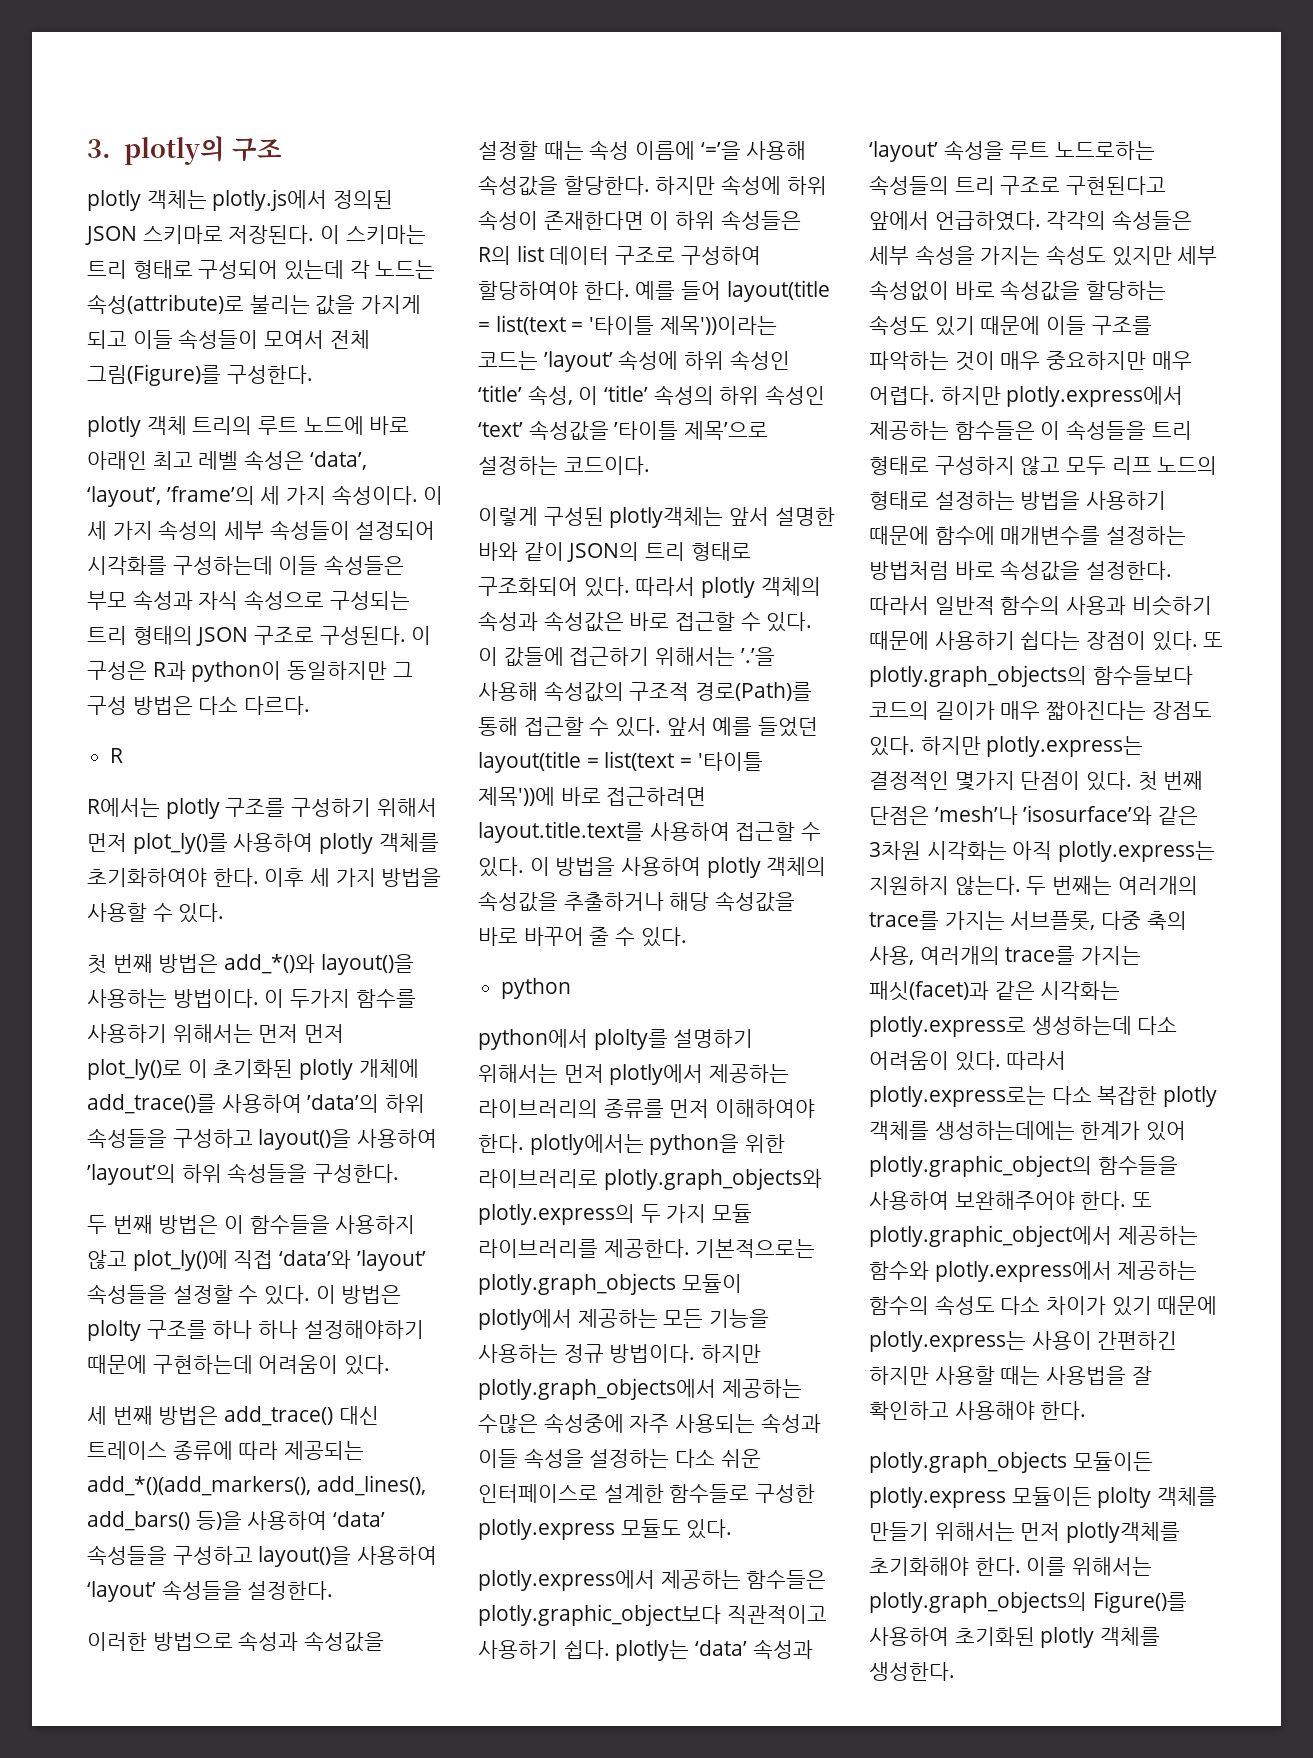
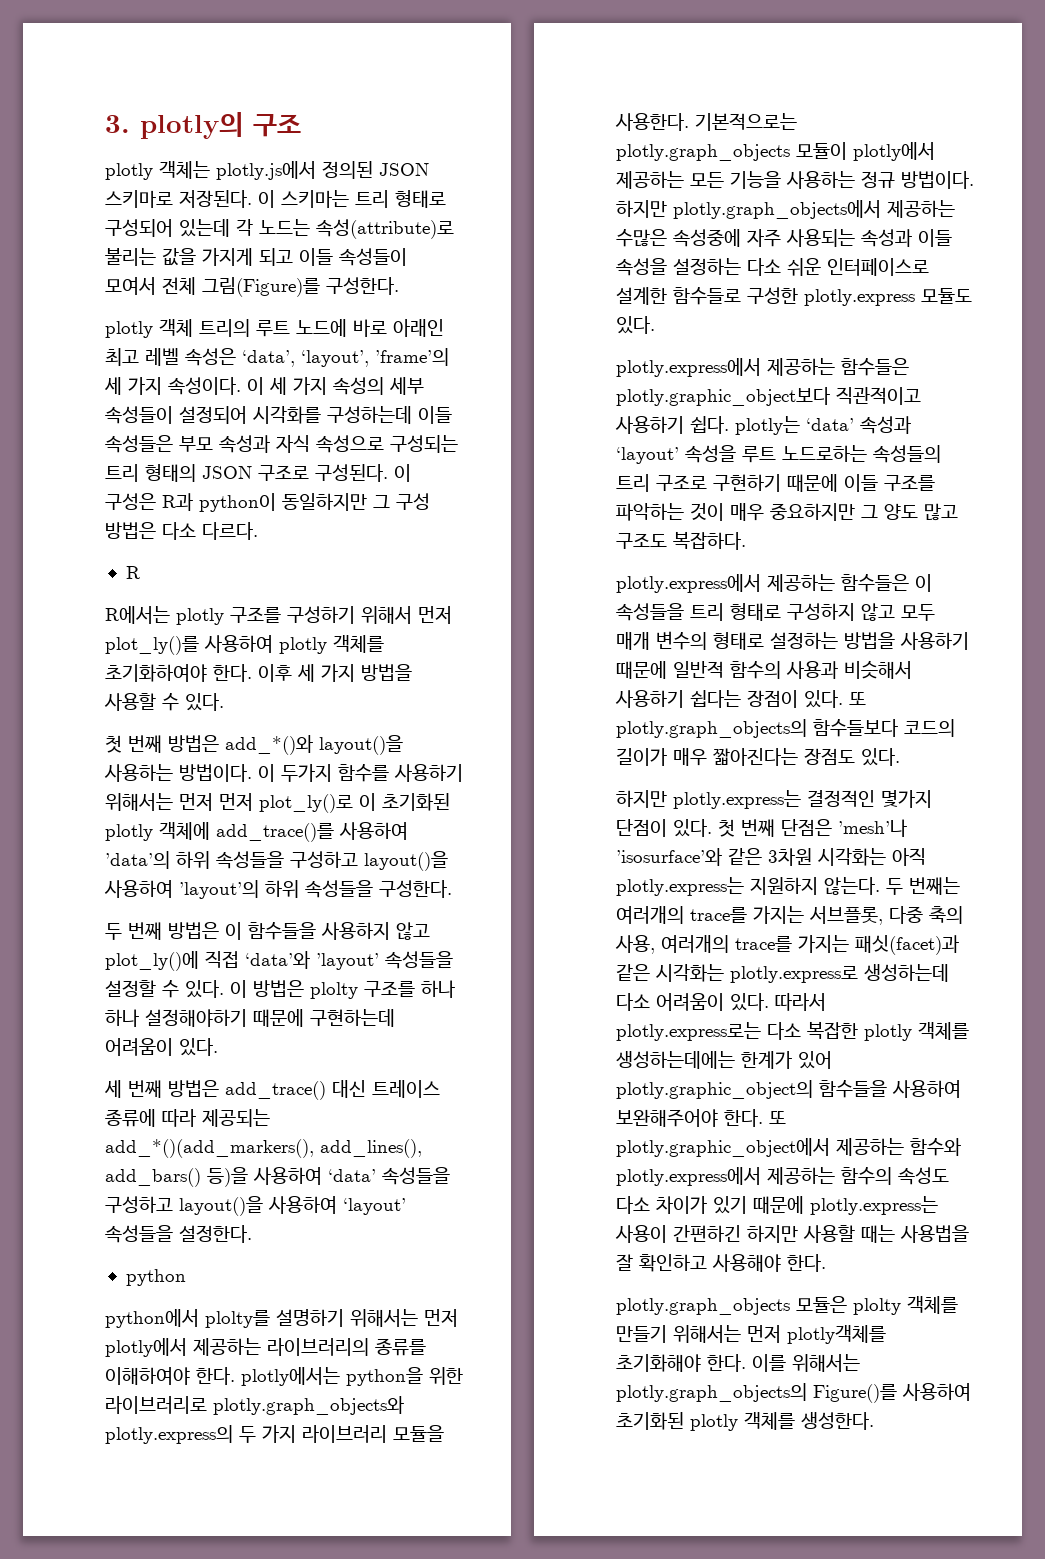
[358,1059,419,1078] 개체에 -> [159,822,210,840] 객체에
[87,1631,385,1652] [478,140,807,160] [478,175,827,196] [478,210,801,230] [478,245,761,265] [478,280,830,302] [478,315,777,335] [478,350,790,372] [478,385,826,405] [478,420,769,441] [478,456,650,475] [478,507,835,528] [478,542,751,562] [478,577,821,598] [478,611,813,632] [478,647,775,667] [478,681,813,702] [478,717,819,737] [478,751,763,773] [478,787,707,806] [478,821,822,843] [478,857,827,878] [478,891,796,912] [478,927,687,947] // 이러한 방법으로 속성과 속성값을 설정할 때는 속성 이름에 ‘=’을 사용해 속성값을 할당한다. 하지만 속성에 하위 속성이 존재한다면 이 하위 속성들은 R의 list 데이터 구조로 구성하여 할당하여야 한다. 예를 들어 layout(title = list(text = '타이틀 제목'))이라는 코드는 ’layout’ 속성에 하위 속성인 ‘title’ 속성, 이 ‘title’ 속성의 하위 속성인 ‘text’ 속성값을 ’타이틀 제목’으로 설정하는 코드이다. // 이렇게 구성된 plotly객체는 앞서 설명한 바와 같이 JSON의 트리 형태로 구조화되어 있다. 따라서 plotly 객체의 속성과 속성값은 바로 접근할 수 있다. 이 값들에 접근하기 위해서는 ’.’을 사용해 속성값의 구조적 경로(Path)를 통해 접근할 수 있다. 앞서 예를 들었던 layout(title = list(text = '타이틀 제목'))에 바로 접근하려면 layout.title.text를 사용하여 접근할 수 있다. 이 방법을 사용하여 plotly 객체의 속성값을 추출하거나 해당 속성값을 바로 바꾸어 줄 수 있다. -> (252, 1234) none
[669,1099,710,1118] 먼저 -> (426, 1347) none
[711,1204,752,1223] [478,1239,690,1258] 모듈 라이브러리를 제공한다. -> [302,1425,444,1443] [615,113,689,131] 라이브러리 모듈을 사용한다.
[1066,176,1167,195] [869,210,1193,231] [869,245,1218,266] [869,280,1167,301] [869,315,975,336] 구현된다고 앞에서 언급하였다. 각각의 속성들은 세부 속성을 가지는 속성도 있지만 세부 속성없이 바로 속성값을 할당하는 속성도 있기 -> [713,474,781,492] 구현하기
[1151,351,1192,370] [869,386,1001,405] 매우 어렵다. 하지만 -> [861,503,958,521] [616,531,746,550] 그 양도 많고 구조도 복잡하다. //
[1111,456,1218,475] 리프 노드의 -> [616,631,707,650] 매개 변수의
[934,526,1187,545] [869,560,1173,581] [869,596,929,615] 함수에 매개변수를 설정하는 방법처럼 바로 속성값을 설정한다. 따라서 -> (667, 670) none
[1131,595,1212,616] [869,631,929,650] 비슷하기 때문에 -> [844,660,912,679] 비슷해서
(915, 746) none -> (900, 757) //
[1072,1452,1153,1471] [869,1487,1092,1508] 모듈이든 plotly.express 모듈이든 -> [796,1296,847,1313] 모듈은

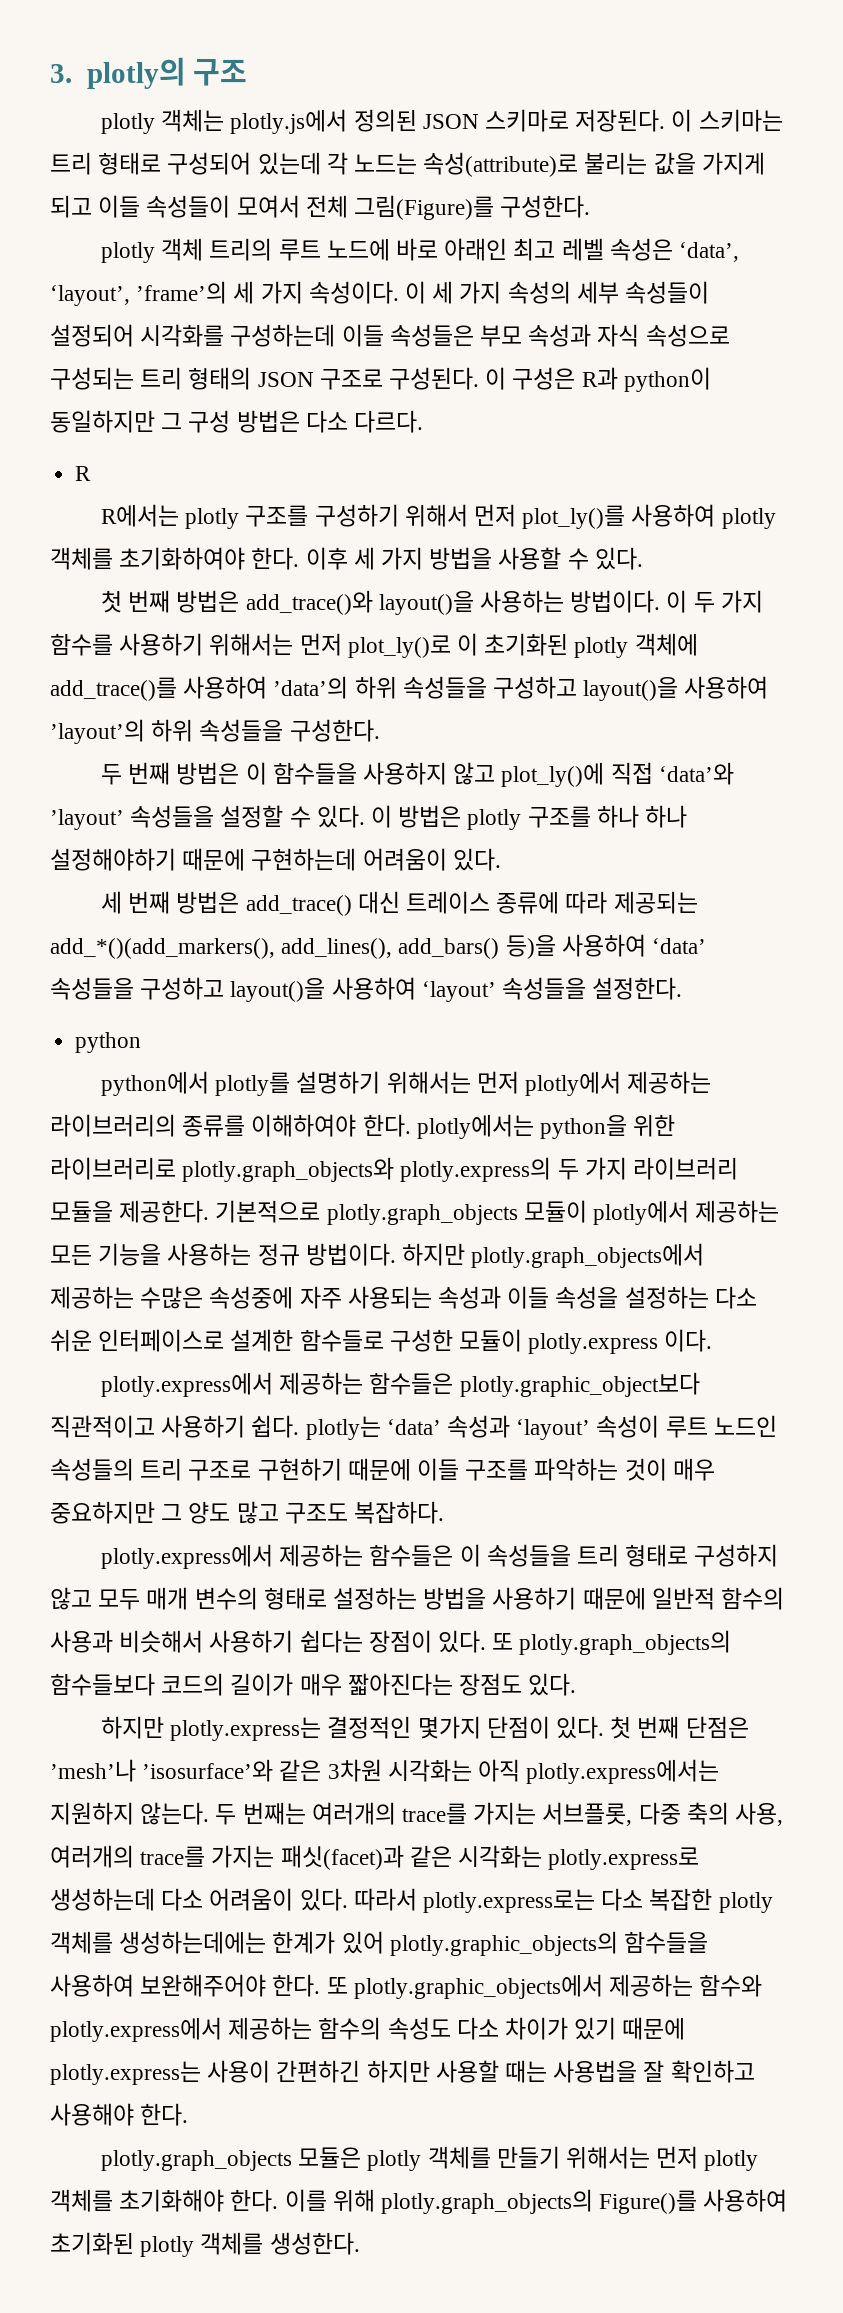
[225,735,313,755] add_*()와 -> [245,590,373,615] add_trace()와
[281,764,332,782] 두가지 -> [693,590,763,613] 두 가지
[219,793,253,811] 먼저 -> (342, 644) none
[310,982,358,999] plolty -> [467,809,522,830] plotly
[205,1310,270,1328] plolty를 -> [215,1072,291,1096] plotly를
[615,113,797,131] 사용한다. 기본적으로는 -> [119,1200,321,1223] 제공한다. 기본적으로
[804,288,972,306] [616,316,655,334] plotly.express 모듈도 있다. -> [459,1329,713,1354] 모듈이 plotly.express 이다.
[685,445,867,463] 속성을 루트 노드로하는 -> [596,1415,777,1438] 속성이 루트 노드인
[616,877,744,896] plotly.express는 -> [526,1759,720,1784] plotly.express에서는
[616,1080,813,1099] plotly.graphic_object의 -> [389,1931,618,1956] plotly.graphic_objects의
[616,1138,830,1157] plotly.graphic_object에서 -> [353,1974,603,1999] plotly.graphic_objects에서
[853,1298,901,1315] plolty -> [367,2150,422,2171] plotly
[787,1325,886,1344] plotly객체를 -> [704,2150,759,2171] [50,2189,113,2212] plotly 객체를
[792,1354,860,1372] 위해서는 -> [332,2189,375,2212] 위해

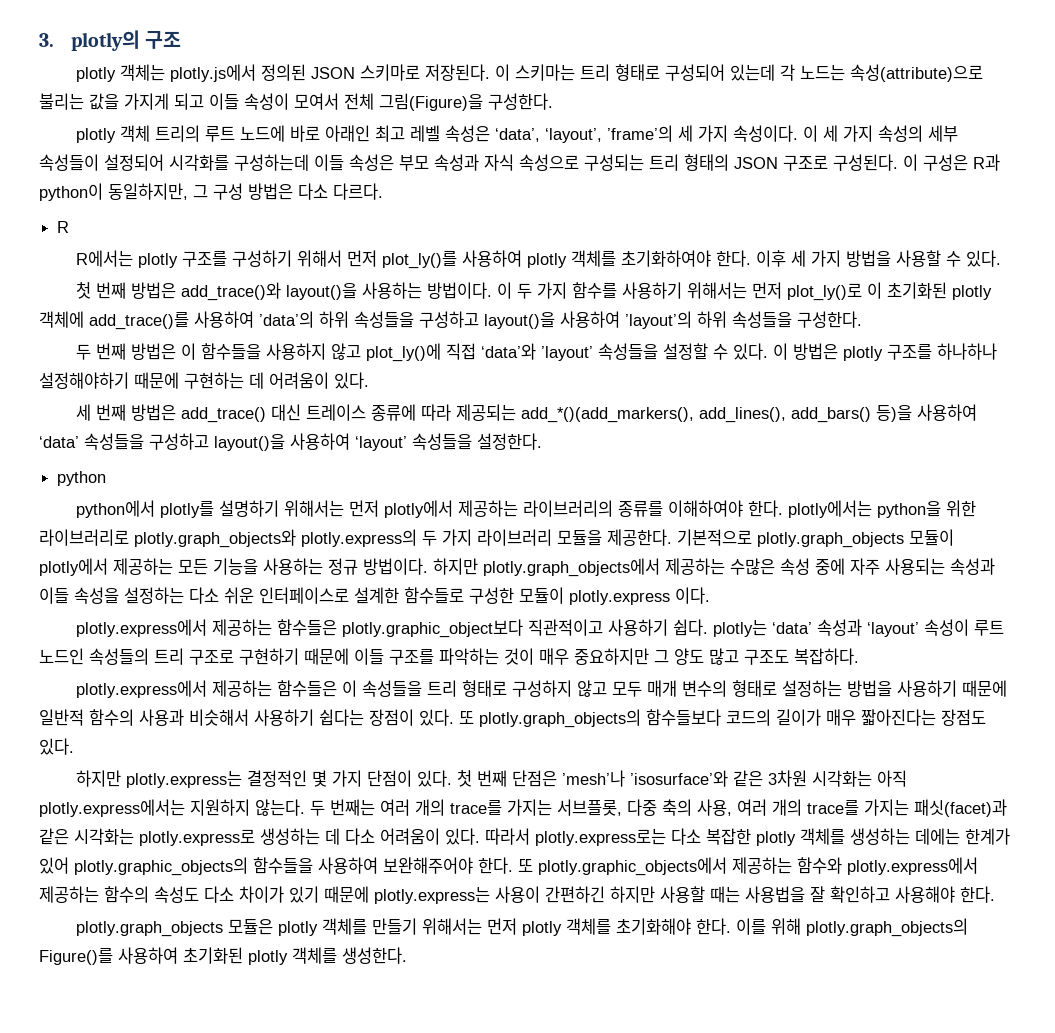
[423,152,579,177] 속성(attribute)로 -> [849,64,983,82] 속성(attribute)으로
[146,195,231,218] 속성들이 -> [244,93,289,110] 속성이
[354,195,495,220] 그림(Figure)를 -> [379,93,483,111] 그림(Figure)을
[389,324,474,347] 속성들은 -> [349,154,394,171] 속성은
[50,410,155,433] 동일하지만 -> [108,183,188,200] 동일하지만,
[596,805,688,828] [50,848,357,871] 하나 하나 설정해야하기 때문에 구현하는데 -> [936,343,997,360] [39,372,264,389] 하나하나 설정해야하기 때문에 구현하는 데
[209,1286,294,1309] 속성중에 -> [780,558,845,575] 속성 중에
[417,1716,481,1739] 몇가지 -> [311,770,362,787] 몇 가지
[311,1802,396,1825] 여러개의 -> [380,799,445,816] 여러 개의
[50,1845,134,1868] 여러개의 -> [737,799,802,816] 여러 개의
[50,1888,155,1911] 생성하는데 -> [260,828,340,845] 생성하는 데
[119,1931,267,1954] 생성하는데에는 -> [850,828,960,845] 생성하는 데에는

